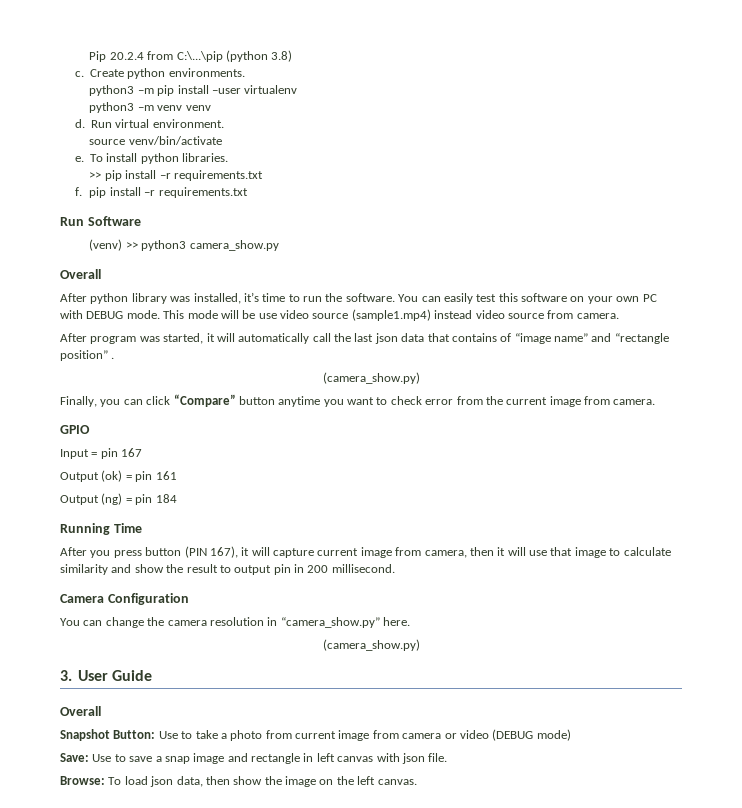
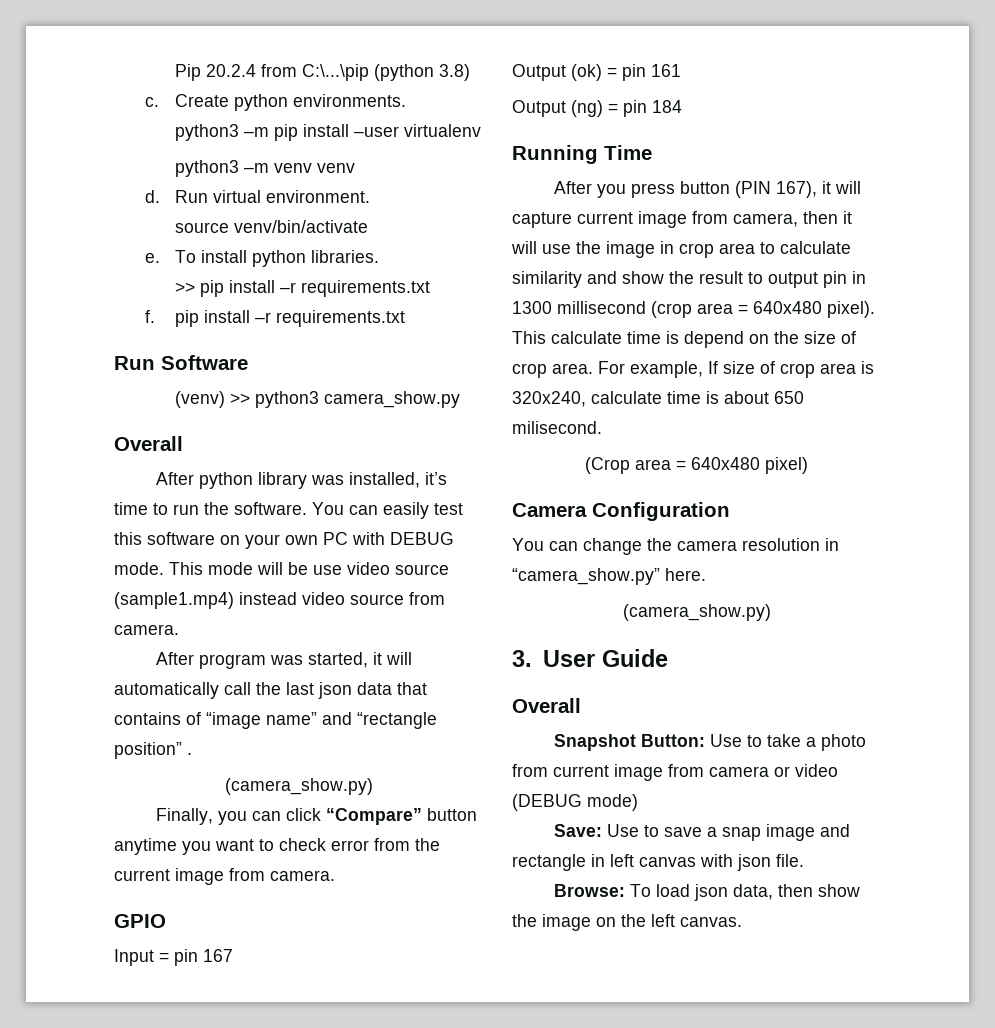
[550,547,606,558] that image -> [576,241,755,258] the image in crop area
[307,564,395,573] 200 millisecond. -> [512,301,875,318] [512,331,856,348] [512,361,874,378] [512,391,804,407] [512,421,602,434] [585,457,808,474] 1300 millisecond (crop area = 640x480 pixel). This calculate time is depend on the size of crop area. For example, If size of crop area is 320x240, calculate time is about 650 milisecond. // (Crop area = 640x480 pixel)

